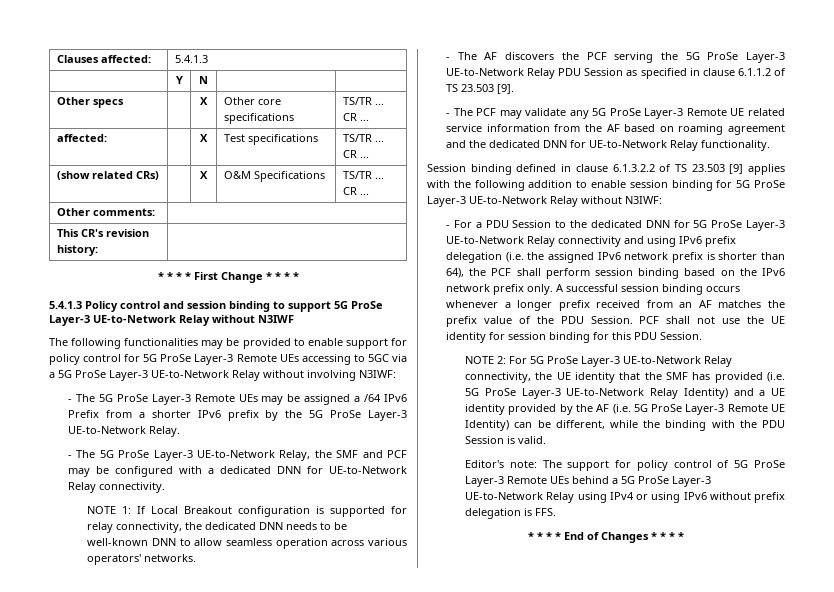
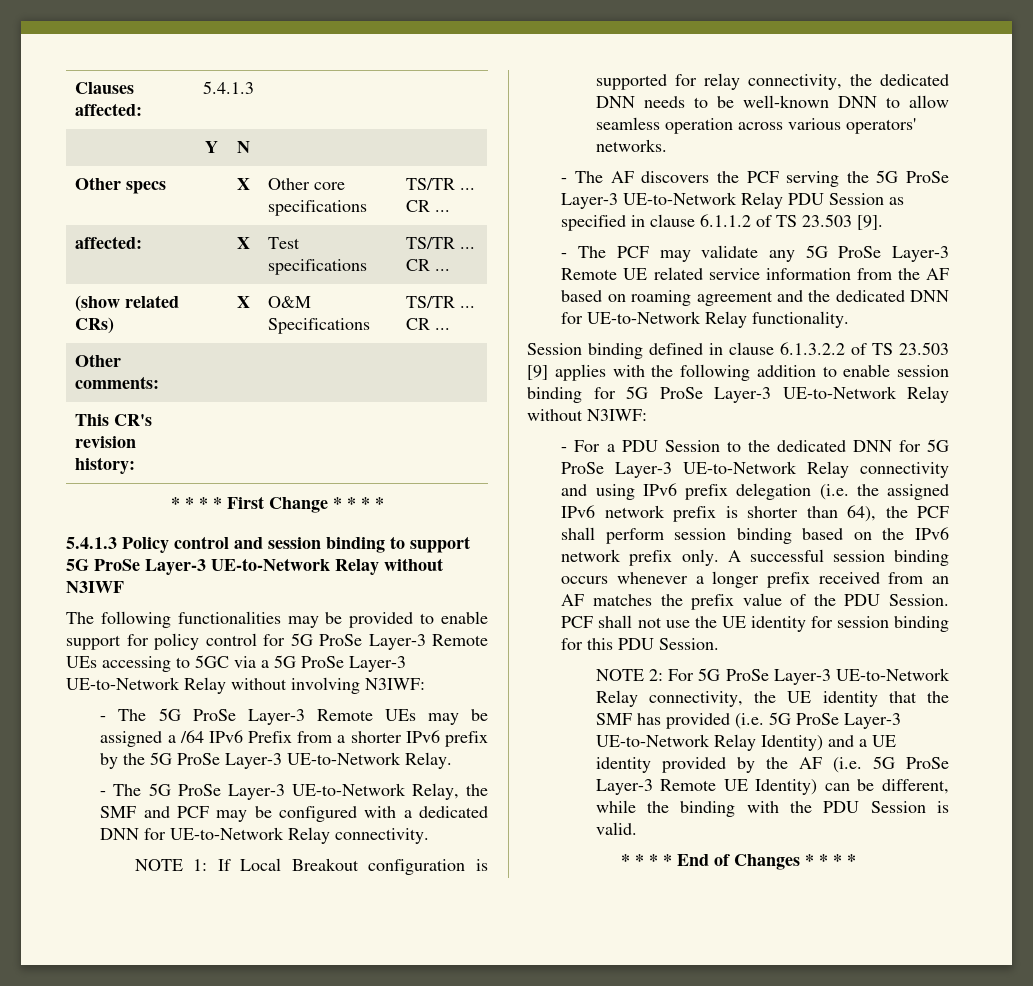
[465,460,785,471] [465,476,712,487] [465,492,786,503] [465,508,557,519] // Editor's note: The support for policy control of 5G ProSe Layer-3 Remote UEs behind a 5G ProSe Layer-3 UE-to-Network Relay using IPv4 or using IPv6 without prefix delegation is FFS. -> (637, 828) none

